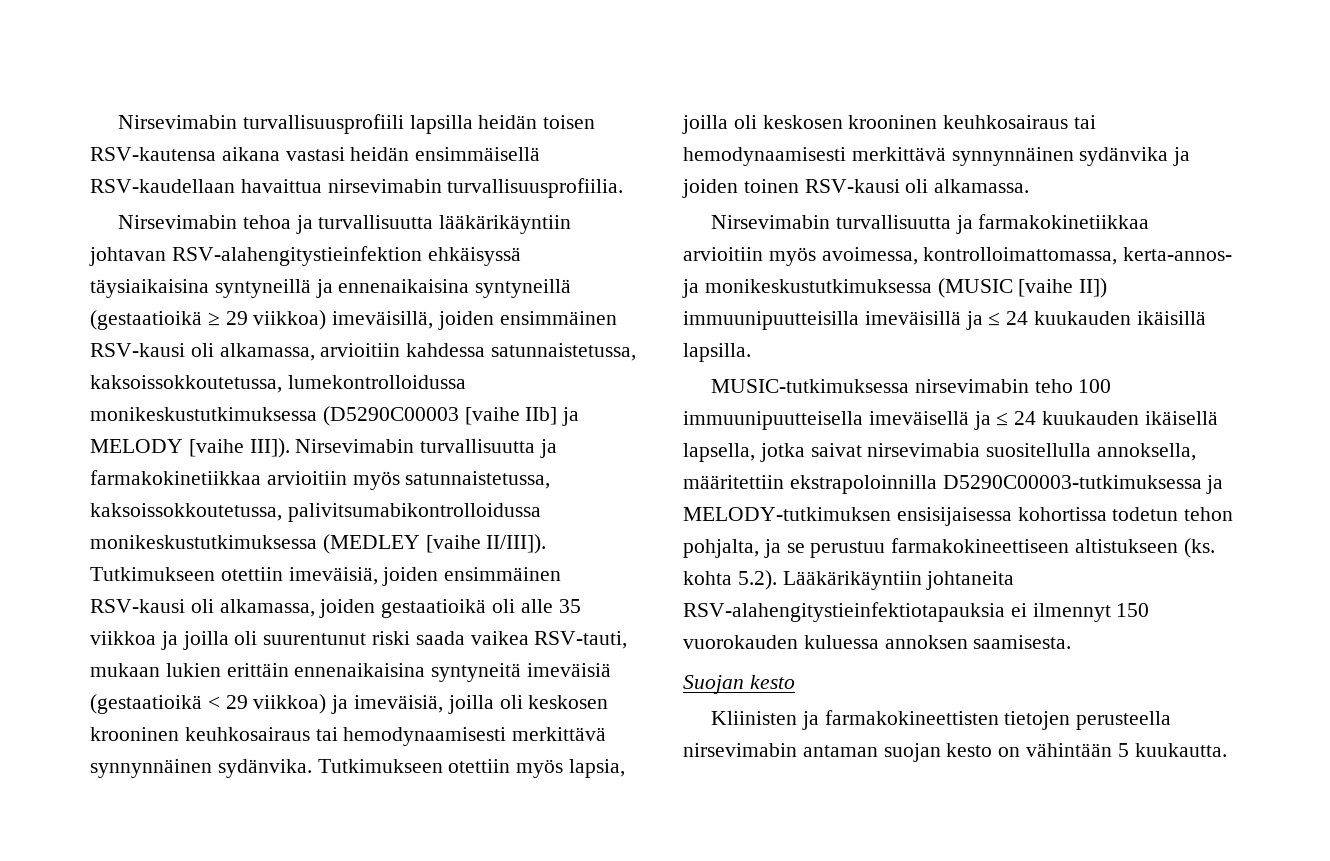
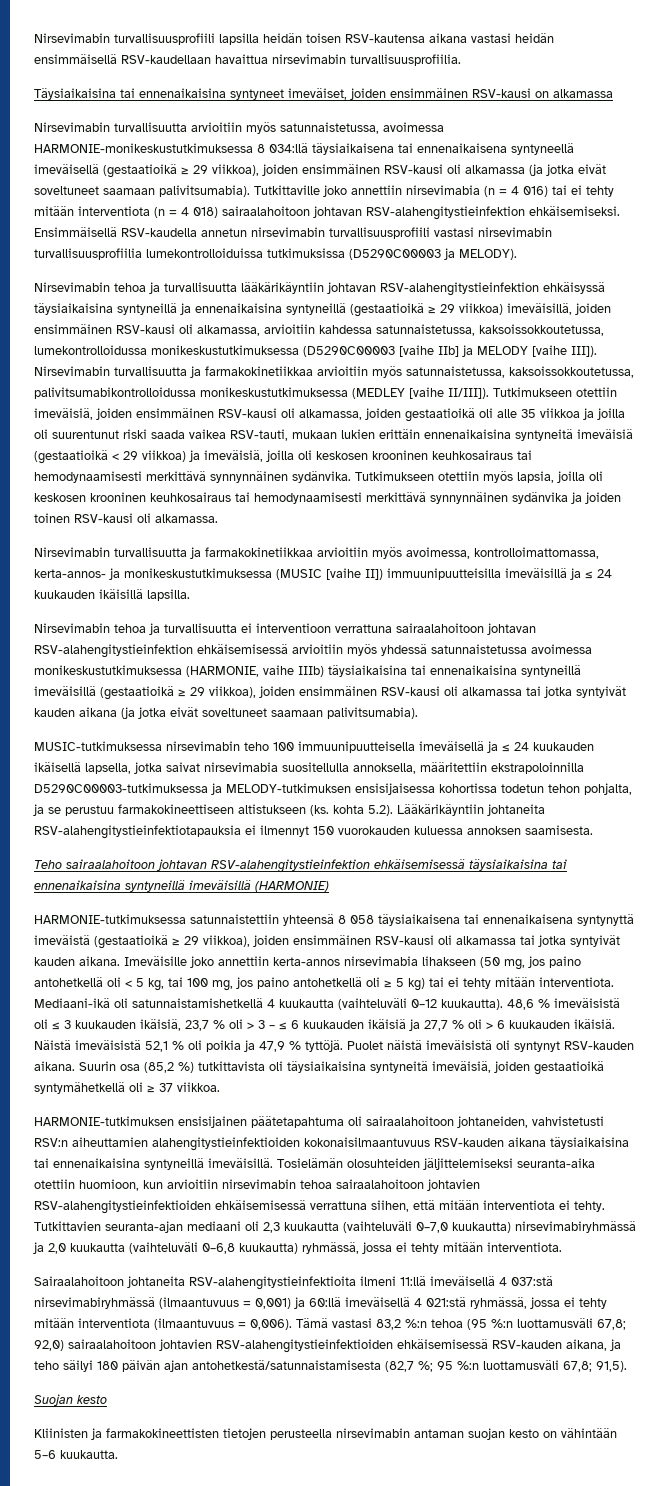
(624, 188) none -> [34,88,613,100] [34,122,444,134] [34,143,574,155] [34,164,606,178] [34,185,614,197] [34,206,620,220] [34,227,552,239] [34,248,517,260] // Täysiaikaisina tai ennenaikaisina syntyneet imeväiset, joiden ensimmäinen RSV-kausi on alkamassa // Nirsevimabin turvallisuutta arvioitiin myös satunnaistetussa, avoimessa HARMONIE-monikeskustutkimuksessa 8 034:llä täysiaikaisena tai ennenaikaisena syntyneellä imeväisellä (gestaatioikä ≥ 29 viikkoa), joiden ensimmäinen RSV-kausi oli alkamassa (ja jotka eivät soveltuneet saamaan palivitsumabia). Tutkittaville joko annettiin nirsevimabia (n = 4 016) tai ei tehty mitään interventiota (n = 4 018) sairaalahoitoon johtavan RSV-alahengitystieinfektion ehkäisemiseksi. Ensimmäisellä RSV-kaudella annetun nirsevimabin turvallisuusprofiili vastasi nirsevimabin turvallisuusprofiilia lumekontrolloiduissa tutkimuksissa (D5290C00003 ja MELODY).
(751, 352) none -> [34,623,536,635] [34,644,592,658] [34,665,581,677] [34,686,626,700] [34,707,418,719] // Nirsevimabin tehoa ja turvallisuutta ei interventioon verrattuna sairaalahoitoon johtavan RSV-alahengitystieinfektion ehkäisemisessä arvioitiin myös yhdessä satunnaistetussa avoimessa monikeskustutkimuksessa (HARMONIE, vaihe IIIb) täysiaikaisina tai ennenaikaisina syntyneillä imeväisillä (gestaatioikä ≥ 29 viikkoa), joiden ensimmäinen RSV-kausi oli alkamassa tai jotka syntyivät kauden aikana (ja jotka eivät soveltuneet saamaan palivitsumabia).
(1072, 642) none -> [34,859,567,873] [34,880,329,892] [34,914,634,926] [34,935,620,949] [34,956,581,970] [34,977,614,991] [34,998,620,1010] [34,1019,615,1031] [34,1040,634,1052] [34,1061,604,1075] [34,1082,220,1094] [34,1116,604,1128] [34,1137,629,1151] [34,1158,595,1170] [34,1179,480,1191] [34,1200,605,1214] [34,1221,636,1233] [33,1242,562,1254] [34,1276,553,1290] [34,1297,607,1309] [34,1318,626,1330] [34,1339,621,1353] [34,1360,627,1372] // Teho sairaalahoitoon johtavan RSV-alahengitystieinfektion ehkäisemisessä täysiaikaisina tai ennenaikaisina syntyneillä imeväisillä (HARMONIE) // HARMONIE-tutkimuksessa satunnaistettiin yhteensä 8 058 täysiaikaisena tai ennenaikaisena syntynyttä imeväistä (gestaatioikä ≥ 29 viikkoa), joiden ensimmäinen RSV-kausi oli alkamassa tai jotka syntyivät kauden aikana. Imeväisille joko annettiin kerta-annos nirsevimabia lihakseen (50 mg, jos paino antohetkellä oli < 5 kg, tai 100 mg, jos paino antohetkellä oli ≥ 5 kg) tai ei tehty mitään interventiota. Mediaani-ikä oli satunnaistamishetkellä 4 kuukautta (vaihteluväli 0–12 kuukautta). 48,6 % imeväisistä oli ≤ 3 kuukauden ikäisiä, 23,7 % oli > 3 – ≤ 6 kuukauden ikäisiä ja 27,7 % oli > 6 kuukauden ikäisiä. Näistä imeväisistä 52,1 % oli poikia ja 47,9 % tyttöjä. Puolet näistä imeväisistä oli syntynyt RSV-kauden aikana. Suurin osa (85,2 %) tutkittavista oli täysiaikaisina syntyneitä imeväisiä, joiden gestaatioikä syntymähetkellä oli ≥ 37 viikkoa. // HARMONIE-tutkimuksen ensisijainen päätetapahtuma oli sairaalahoitoon johtaneiden, vahvistetusti RSV:n aiheuttamien alahengitystieinfektioiden kokonaisilmaantuvuus RSV-kauden aikana täysiaikaisina tai ennenaikaisina syntyneillä imeväisillä. Tosielämän olosuhteiden jäljittelemiseksi seuranta-aika otettiin huomioon, kun arvioitiin nirsevimabin tehoa sairaalahoitoon johtavien RSV-alahengitystieinfektioiden ehkäisemisessä verrattuna siihen, että mitään interventiota ei tehty. Tutkittavien seuranta-ajan mediaani oli 2,3 kuukautta (vaihteluväli 0–7,0 kuukautta) nirsevimabiryhmässä ja 2,0 kuukautta (vaihteluväli 0–6,8 kuukautta) ryhmässä, jossa ei tehty mitään interventiota. // Sairaalahoitoon johtaneita RSV-alahengitystieinfektioita ilmeni 11:llä imeväisellä 4 037:stä nirsevimabiryhmässä (ilmaantuvuus = 0,001) ja 60:llä imeväisellä 4 021:stä ryhmässä, jossa ei tehty mitään interventiota (ilmaantuvuus = 0,006). Tämä vastasi 83,2 %:n tehoa (95 %:n luottamusväli 67,8; 92,0) sairaalahoitoon johtavien RSV-alahengitystieinfektioiden ehkäisemisessä RSV-kauden aikana, ja teho säilyi 180 päivän ajan antohetkestä/satunnaistamisesta (82,7 %; 95 %:n luottamusväli 67,8; 91,5).
[1117,743,1129,757] 5 -> [34,1450,56,1459] 5–6

